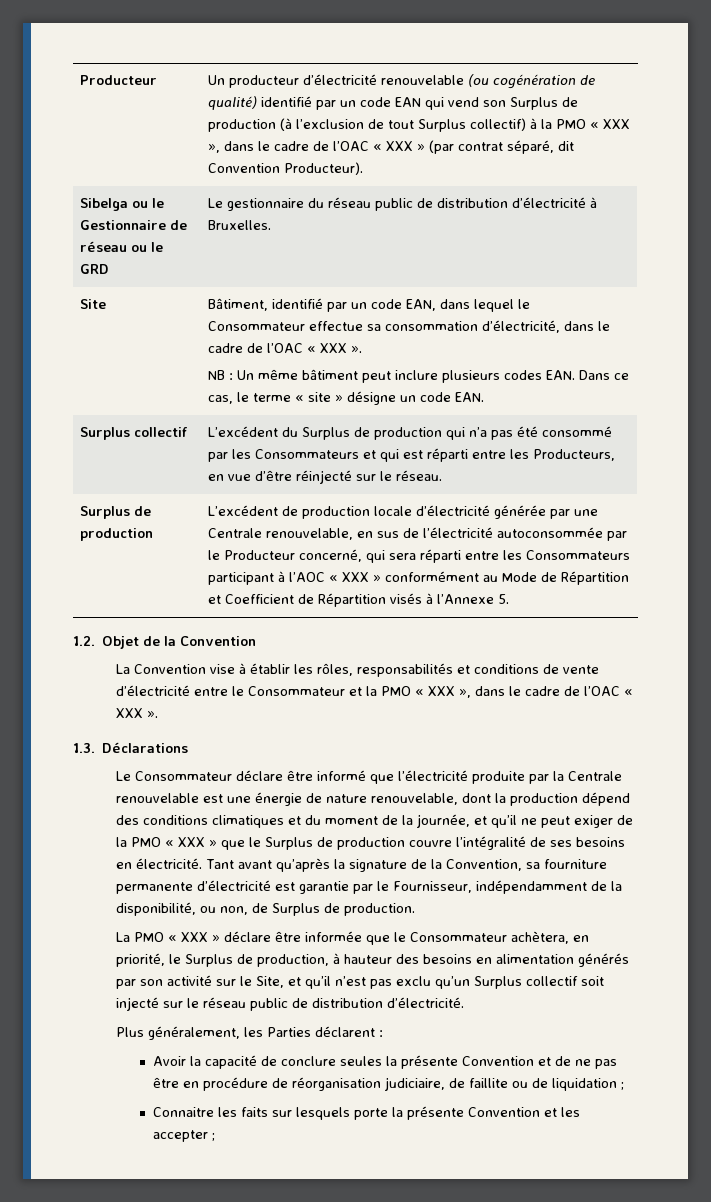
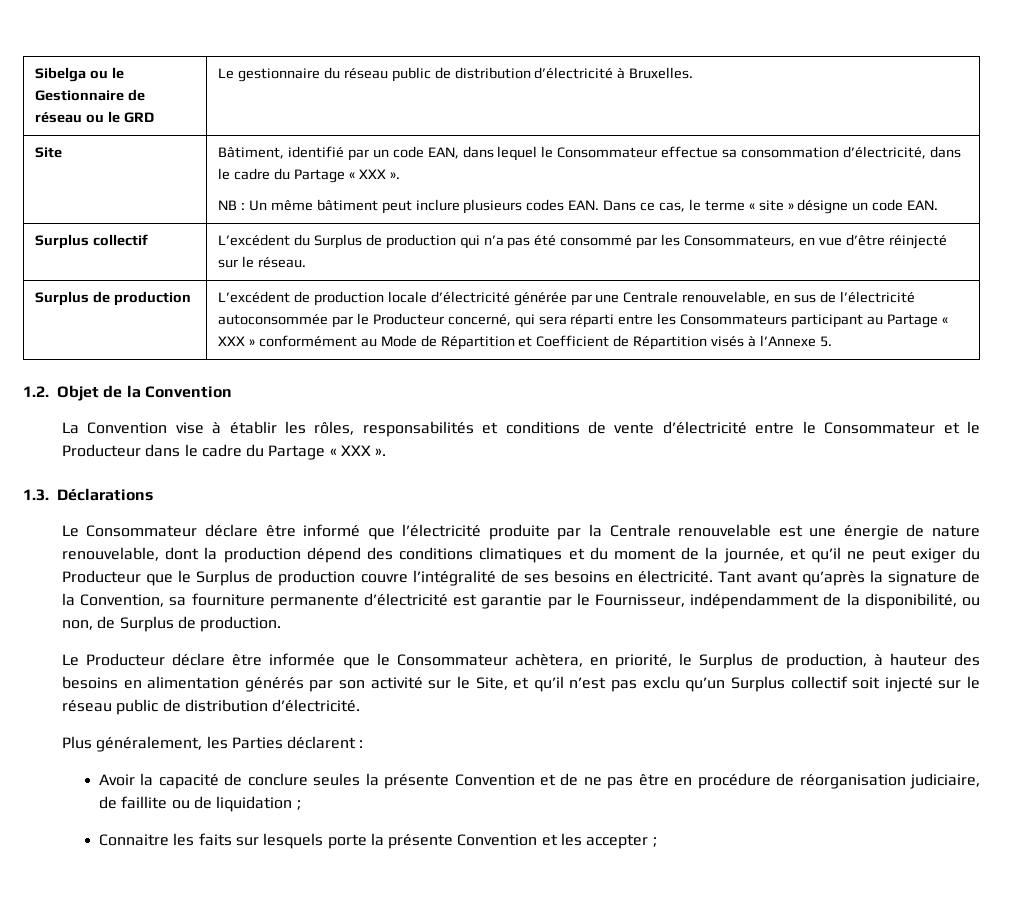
[80,75,158,85] [208,74,596,89] [208,96,579,110] [208,118,631,132] [208,140,575,154] [208,162,364,175] Producteur | Un producteur d’électricité renouvelable (ou cogénération de qualité) identifié par un code EAN qui vend son Surplus de production (à l’exclusion de tout Surplus collectif) à la PMO « XXX », dans le cadre de l’OAC « XXX » (par contrat séparé, dit Convention Producteur). // -> (35, 74) none
[247,343,304,353] de l’OAC -> [273,168,345,183] du Partage
[255,448,616,462] Consommateurs et qui est réparti entre les Producteurs, -> [683,235,795,247] Consommateurs,
[278,571,326,582] à l’AOC -> [866,314,938,328] au Partage
[365,686,620,698] la PMO « XXX », dans le cadre de l’OAC -> [966,421,980,434] [61,444,326,460] le Producteur dans le cadre du Partage
[616,815,633,825] [115,837,217,847] de la PMO « XXX » -> [962,547,981,560] [61,570,141,583] du Producteur
[115,932,220,942] La PMO « XXX » -> [61,653,166,666] Le Producteur

